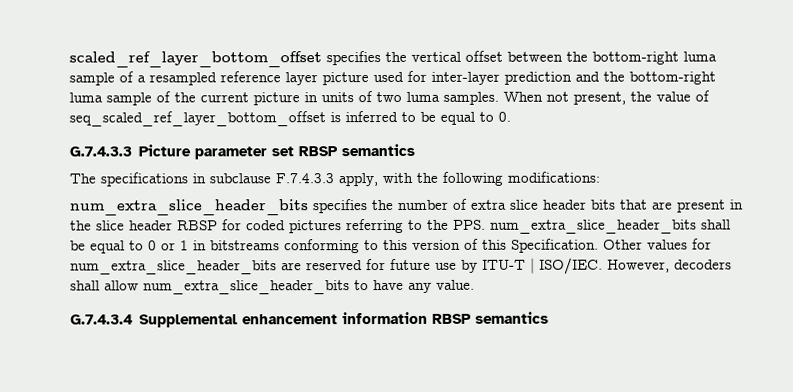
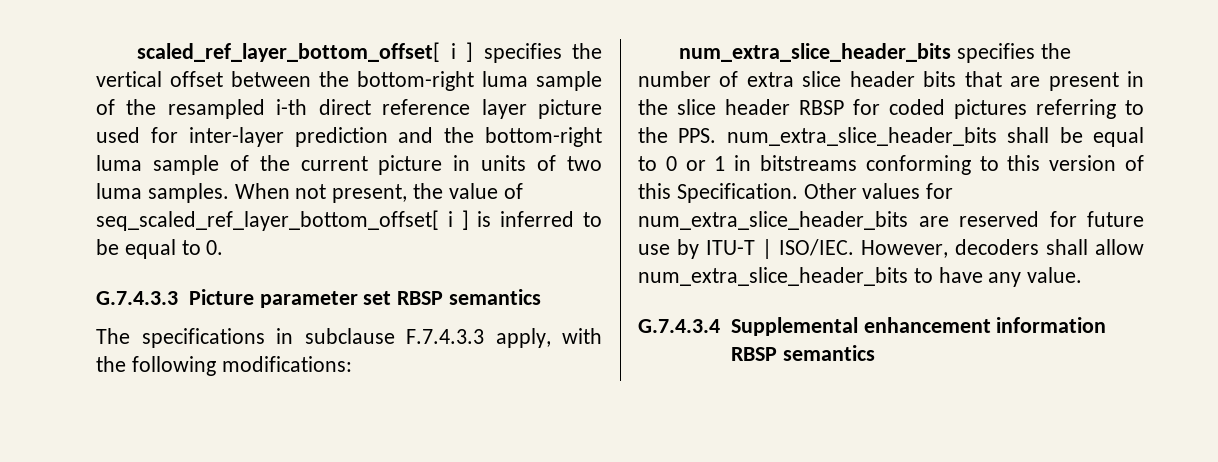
[69,51,322,68] scaled_ref_layer_bottom_offset -> [137,42,474,62] scaled_ref_layer_bottom_offset[ i ]
[137,72,217,86] a resampled -> [126,99,371,119] the resampled i-th direct
[69,111,326,127] seq_scaled_ref_layer_bottom_offset -> [96,210,469,231] seq_scaled_ref_layer_bottom_offset[ i ]

